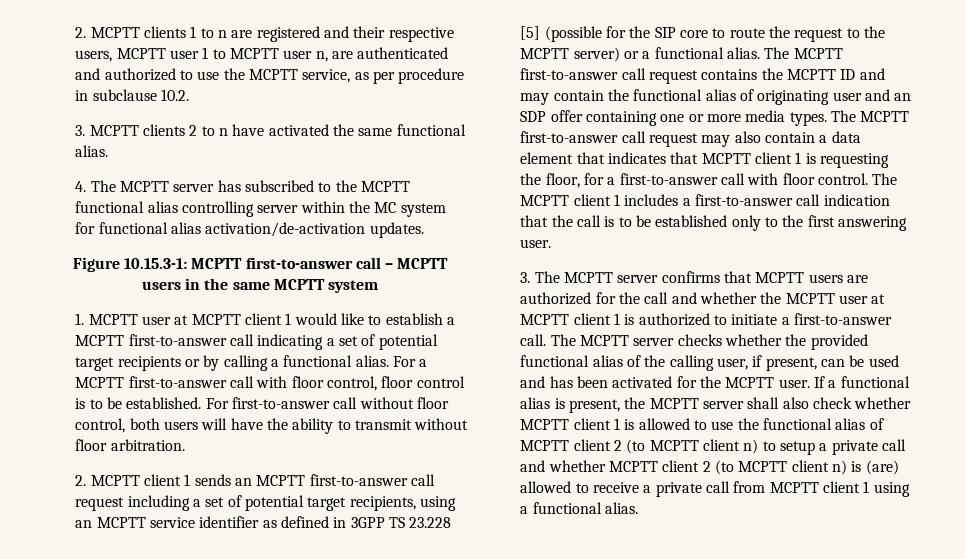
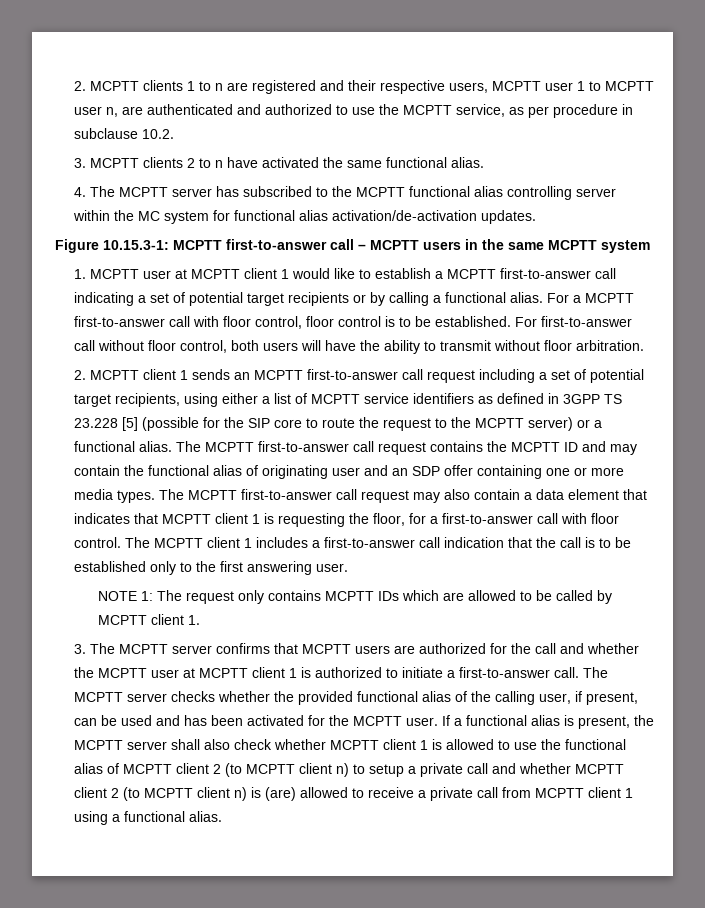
[75,520,93,528] an -> [221,393,307,404] either a list of
[199,516,260,528] identifier -> [412,393,474,404] identifiers
(552, 243) none -> [97,590,612,604] [97,614,200,625] // NOTE 1: The request only contains MCPTT IDs which are allowed to be called by MCPTT client 1.

